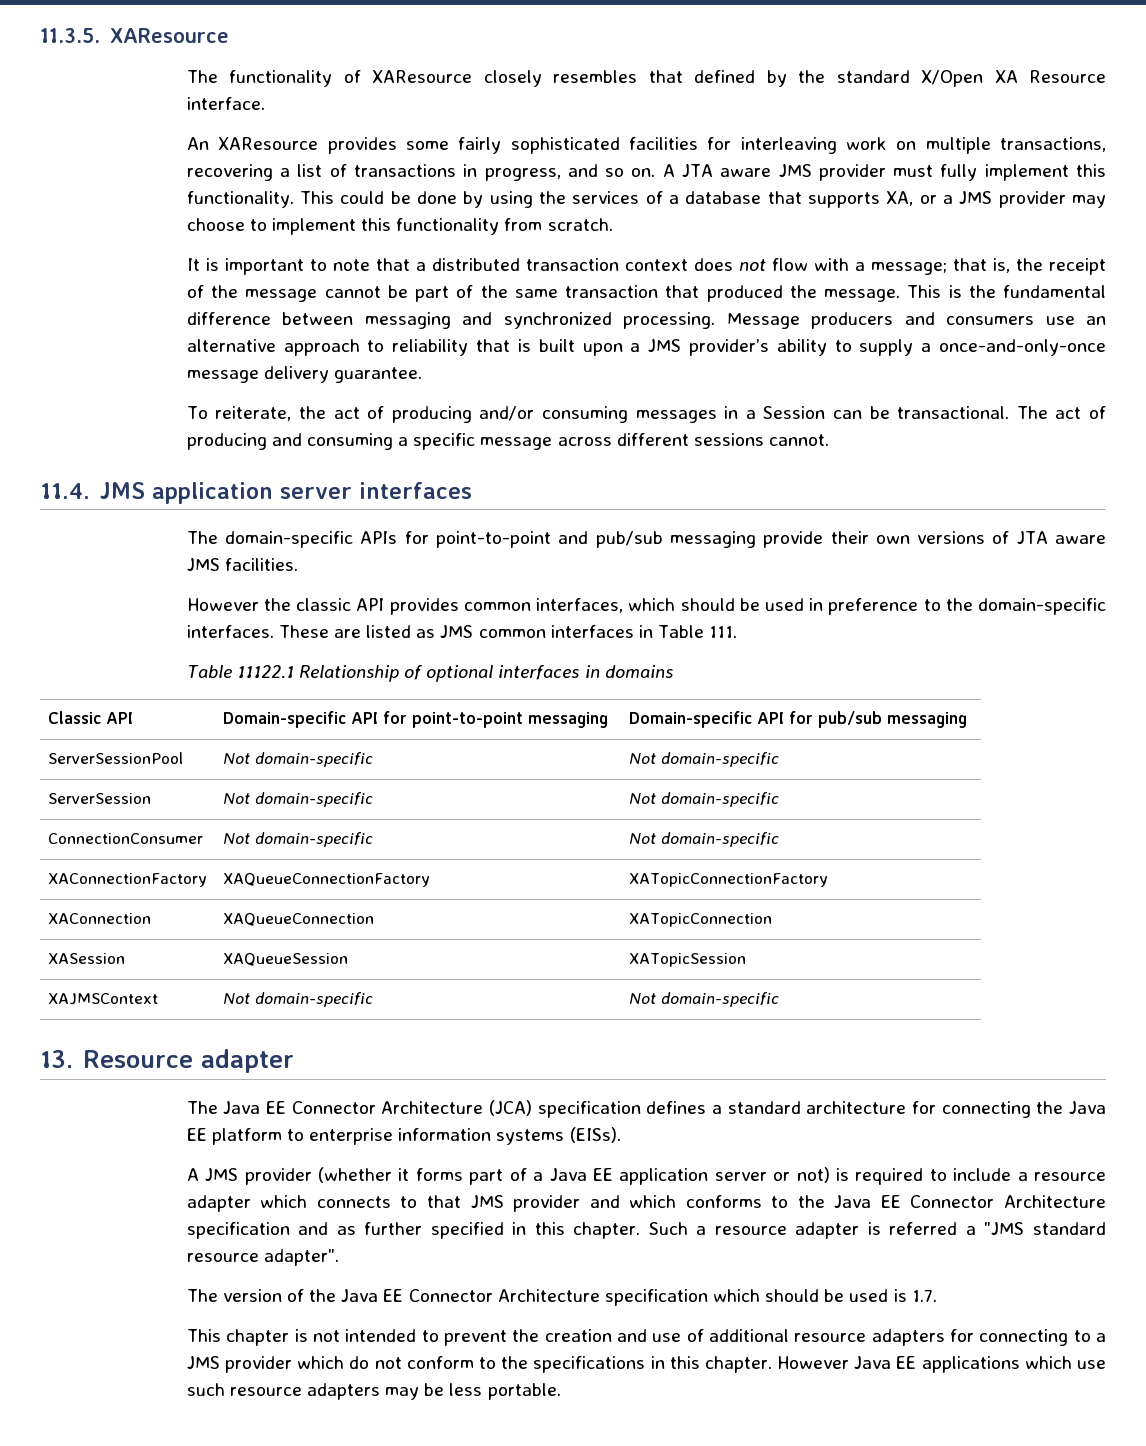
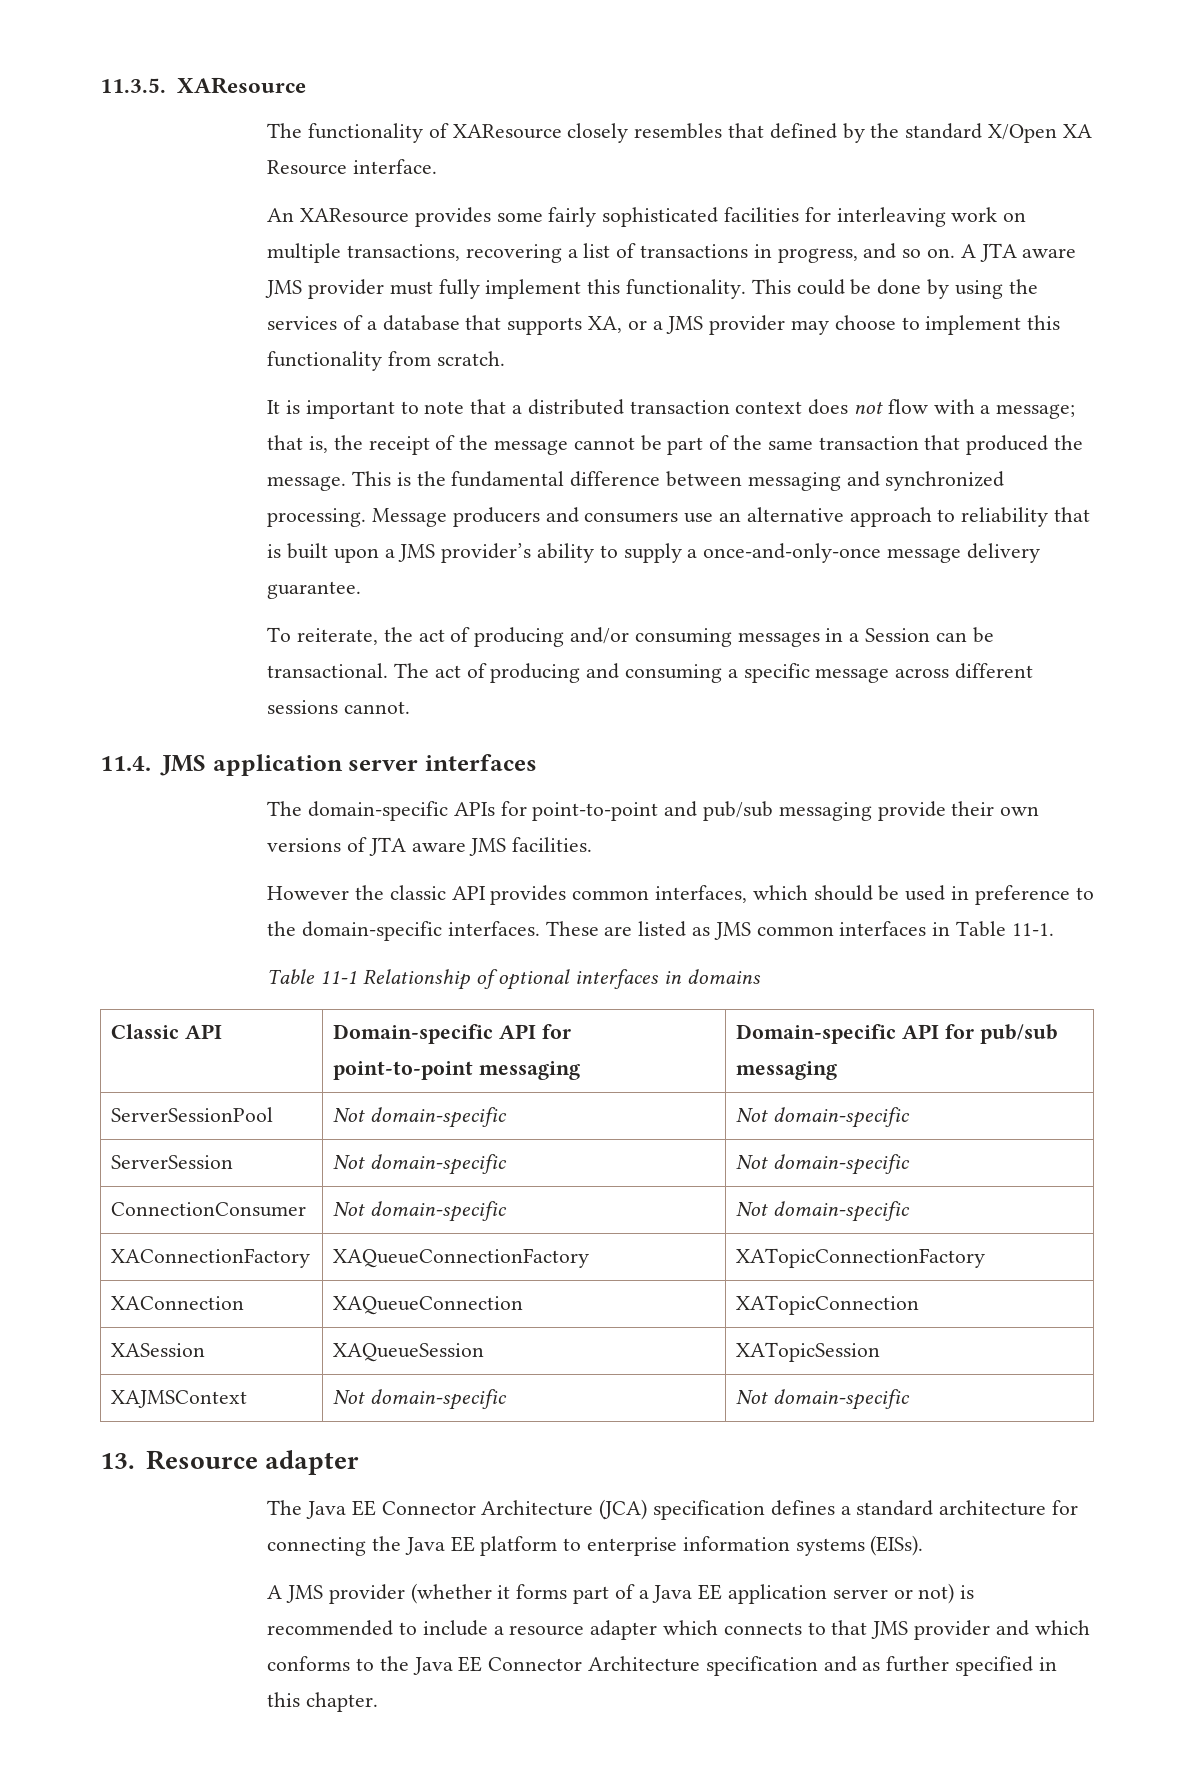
[709,626,738,638] [186,665,294,679] 111. // Table 11122.1 -> [1011,923,1054,936] [267,969,357,984] 11-1. // Table 11-1
[855,1168,924,1185] required -> [267,1620,394,1636] recommended
[648,1222,1107,1239] [186,1249,339,1266] [186,1289,937,1306] [186,1329,1107,1346] [186,1356,1106,1373] [186,1383,561,1400] Such a resource adapter is referred a "JMS standard resource adapter". // The version of the Java EE Connector Architecture specification which should be used is 1.7. // This chapter is not intended to prevent the creation and use of additional resource adapters for connecting to a JMS provider which do not conform to the specifications in this chapter. However Java EE applications which use such resource adapters may be less portable. -> (378, 1702) none

